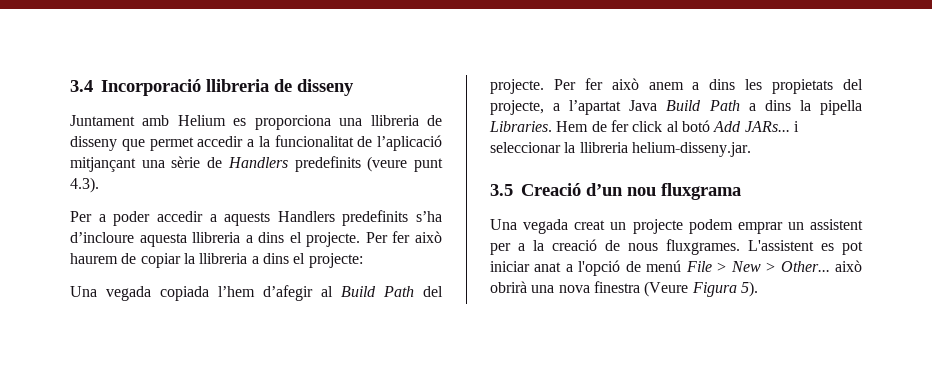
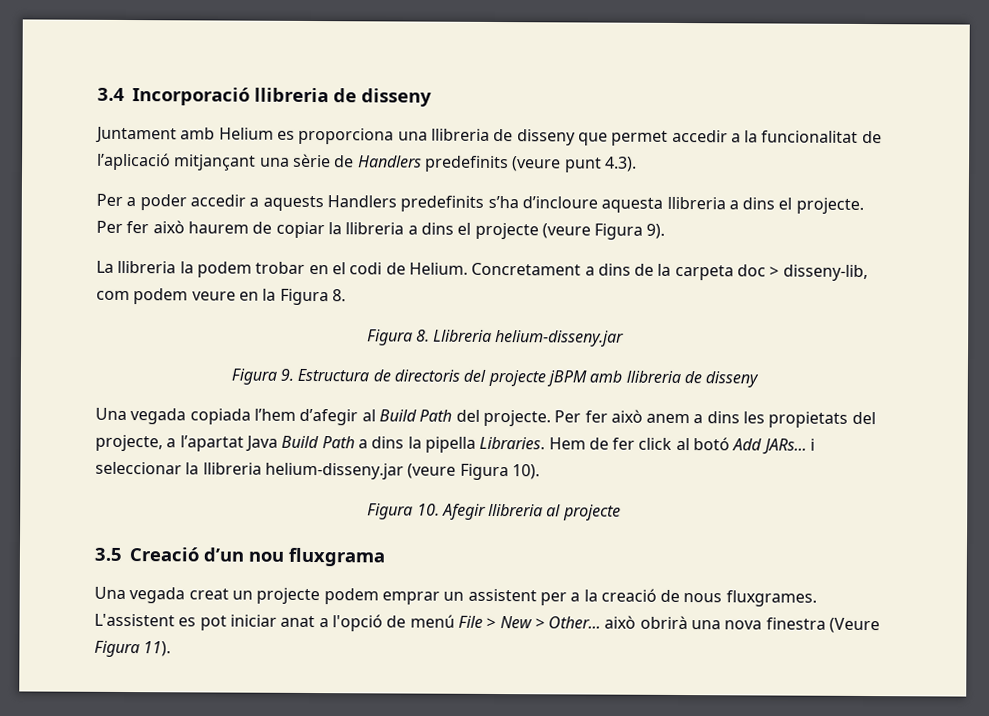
[308,253,363,268] projecte: -> [474,222,666,240] [96,260,868,282] [96,288,346,306] [366,329,625,347] [230,368,760,388] projecte (veure Figura 9). // La llibreria la podem trobar en el codi de Helium. Concretament a dins de la carpeta doc > disseny-lib, com podem veure en la Figura 8. // Figura 8. Llibreria helium-disseny.jar // Figura 9. Estructura de directoris del projecte jBPM amb llibreria de disseny
[631,142,751,157] helium-disseny.jar. -> [264,462,540,481] [367,503,621,521] helium-disseny.jar (veure Figura 10). // Figura 10. Afegir llibreria al projecte
[740,281,758,297] 5). -> [143,641,172,657] 11).

